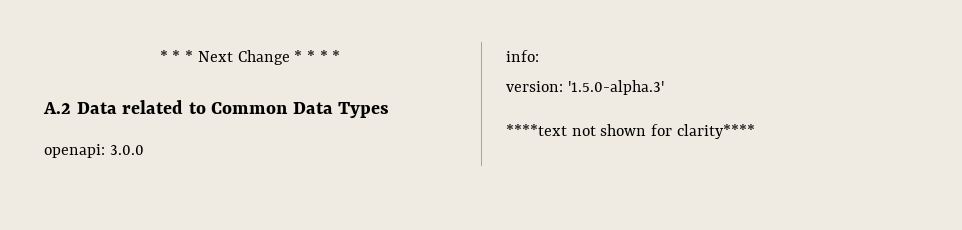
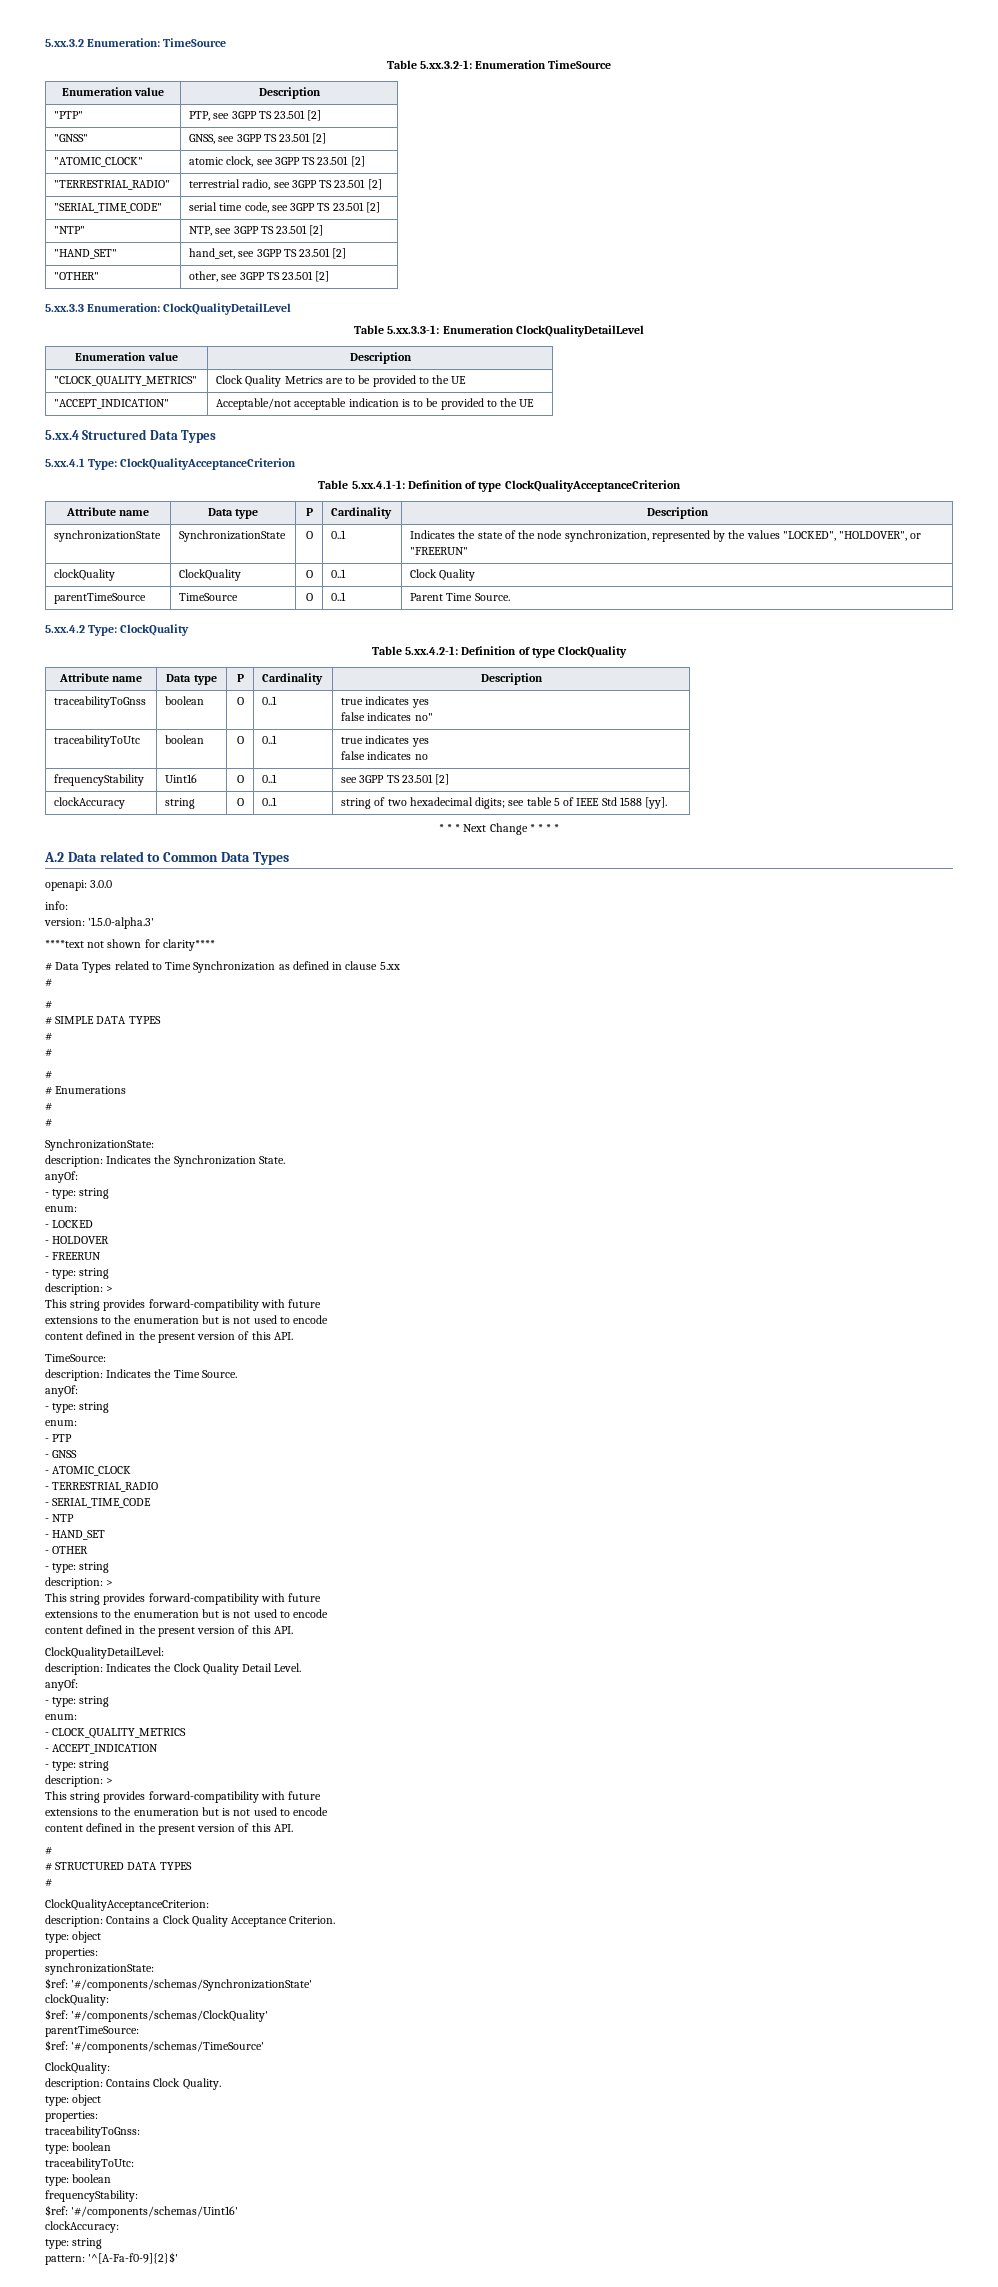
(159, 56) none -> [45,38,227,47] [386,60,612,69] [61,87,165,96] [258,87,321,99] [54,111,84,119] [189,110,322,121] [54,134,89,142] [189,133,327,144] [54,157,144,167] [189,156,365,167] [54,180,171,190] [189,179,382,190] [54,203,163,213] [189,202,380,213] [54,226,86,234] [189,225,324,236] [54,249,118,259] [189,248,347,259] [54,272,100,280] [189,271,330,282] [45,303,292,315] [354,325,644,337] [75,352,178,361] [349,352,412,364] [54,376,198,387] [216,375,467,387] [54,399,170,409] [216,398,535,410] [45,429,217,443] [45,458,297,470] [318,480,681,492] [65,507,150,516] [207,508,259,519] [305,508,313,516] [331,507,393,519] [646,507,709,519] [54,530,162,542] [179,530,287,542] [305,531,313,539] [331,530,347,539] [410,530,922,542] [410,547,469,555] [54,569,116,581] [179,569,242,581] [305,570,313,578] [331,569,347,578] [410,569,476,581] [54,593,147,604] [179,593,239,601] [305,593,313,601] [331,592,347,601] [410,593,510,601] [45,624,190,636] [371,646,628,658] [58,673,143,682] [166,674,217,685] [236,674,244,682] [262,673,324,685] [480,673,543,685] [54,696,147,708] [165,696,205,705] [236,697,244,705] [262,696,278,705] [341,696,429,708] [341,712,433,721] [54,735,141,747] [165,735,205,744] [236,736,244,744] [262,735,278,744] [341,735,429,747] [341,751,428,760] [54,774,145,786] [165,774,198,783] [236,775,244,783] [262,774,278,783] [341,774,450,785] [54,797,126,809] [165,798,196,809] [236,798,244,806] [262,797,278,806] [341,797,668,809] 5.xx.3.2 Enumeration: TimeSource // Table 5.xx.3.2-1: Enumeration TimeSource // Enumeration value | Description // "PTP" | PTP, see 3GPP TS 23.501 [2] // "GNSS" | GNSS, see 3GPP TS 23.501 [2] // "ATOMIC_CLOCK" | atomic clock, see 3GPP TS 23.501 [2] // "TERRESTRIAL_RADIO" | terrestrial radio, see 3GPP TS 23.501 [2] // "SERIAL_TIME_CODE" | serial time code, see 3GPP TS 23.501 [2] // "NTP" | NTP, see 3GPP TS 23.501 [2] // "HAND_SET" | hand_set, see 3GPP TS 23.501 [2] // "OTHER" | other, see 3GPP TS 23.501 [2] // 5.xx.3.3 Enumeration: ClockQualityDetailLevel // Table 5.xx.3.3-1: Enumeration ClockQualityDetailLevel // Enumeration value | Description // "CLOCK_QUALITY_METRICS" | Clock Quality Metrics are to be provided to the UE // "ACCEPT_INDICATION" | Acceptable/not acceptable indication is to be provided to the UE // 5.xx.4 Structured Data Types // 5.xx.4.1 Type: ClockQualityAcceptanceCriterion // Table 5.xx.4.1-1: Definition of type ClockQualityAcceptanceCriterion // Attribute name | Data type | P | Cardinality | Description // synchronizationState | SynchronizationState | O | 0..1 | Indicates the state of the node synchronization, represented by the values "LOCKED", "HOLDOVER", or "FREERUN" // clockQuality | ClockQuality | O | 0..1 | Clock Quality // parentTimeSource | TimeSource | O | 0..1 | Parent Time Source. // 5.xx.4.2 Type: ClockQuality // Table 5.xx.4.2-1: Definition of type ClockQuality // Attribute name | Data type | P | Cardinality | Description // traceabilityToGnss | boolean | O | 0..1 | true indicates yes // false indicates no" // traceabilityToUtc | boolean | O | 0..1 | true indicates yes // false indicates no // frequencyStability | Uint16 | O | 0..1 | see 3GPP TS 23.501 [2] // clockAccuracy | string | O | 0..1 | string of two hexadecimal digits; see table 5 of IEEE Std 1588 [yy]. //
(755, 131) none -> [45,961,400,973] [45,978,52,987] [45,1000,52,1009] [45,1016,161,1025] [45,1032,52,1041] [45,1048,52,1057] [45,1070,52,1079] [45,1086,127,1095] [45,1102,52,1111] [45,1118,52,1127] [45,1139,154,1151] [45,1155,285,1167] [45,1171,78,1183] [45,1188,110,1199] [45,1206,77,1212] [45,1220,94,1228] [45,1236,110,1244] [45,1252,102,1260] [45,1268,110,1279] [45,1283,114,1295] [45,1299,322,1311] [45,1315,329,1324] [45,1331,293,1343] [45,1354,106,1362] [45,1369,237,1381] [45,1385,78,1397] [45,1402,110,1413] [45,1420,77,1426] [45,1434,73,1442] [45,1450,78,1458] [45,1466,132,1476] [45,1482,159,1492] [45,1498,152,1508] [45,1514,75,1522] [45,1530,106,1540] [45,1546,89,1554] [45,1562,110,1573] [45,1577,114,1589] [45,1593,322,1605] [45,1609,329,1618] [45,1625,293,1637] [45,1647,164,1659] [45,1663,302,1675] [45,1679,78,1691] [45,1696,110,1707] [45,1714,77,1720] [45,1728,187,1739] [45,1744,159,1754] [45,1760,110,1771] [45,1775,114,1787] [45,1791,322,1803] [45,1807,329,1816] [45,1823,293,1835] [45,1846,52,1855] [45,1862,192,1871] [45,1878,52,1887] [45,1899,209,1911] [45,1915,336,1927] [45,1931,102,1943] [45,1948,98,1959] [45,1963,154,1975] [45,1978,313,1991] [45,1994,109,2006] [45,2009,269,2022] [45,2026,139,2037] [45,2040,265,2053] [45,2062,110,2074] [45,2078,221,2090] [45,2094,102,2106] [45,2111,98,2122] [45,2126,140,2138] [45,2142,112,2154] [45,2158,134,2170] [45,2174,112,2186] [45,2190,138,2202] [45,2205,239,2218] [45,2221,119,2233] [45,2238,103,2249] [45,2252,179,2265] // # Data Types related to Time Synchronization as defined in clause 5.xx // # // # // # SIMPLE DATA TYPES // # // # // # // # Enumerations // # // # // SynchronizationState: // description: Indicates the Synchronization State. // anyOf: // - type: string // enum: // - LOCKED // - HOLDOVER // - FREERUN // - type: string // description: > // This string provides forward-compatibility with future // extensions to the enumeration but is not used to encode // content defined in the present version of this API. // TimeSource: // description: Indicates the Time Source. // anyOf: // - type: string // enum: // - PTP // - GNSS // - ATOMIC_CLOCK // - TERRESTRIAL_RADIO // - SERIAL_TIME_CODE // - NTP // - HAND_SET // - OTHER // - type: string // description: > // This string provides forward-compatibility with future // extensions to the enumeration but is not used to encode // content defined in the present version of this API. // ClockQualityDetailLevel: // description: Indicates the Clock Quality Detail Level. // anyOf: // - type: string // enum: // - CLOCK_QUALITY_METRICS // - ACCEPT_INDICATION // - type: string // description: > // This string provides forward-compatibility with future // extensions to the enumeration but is not used to encode // content defined in the present version of this API. // # // # STRUCTURED DATA TYPES // # // ClockQualityAcceptanceCriterion: // description: Contains a Clock Quality Acceptance Criterion. // type: object // properties: // synchronizationState: // $ref: '#/components/schemas/SynchronizationState' // clockQuality: // $ref: '#/components/schemas/ClockQuality' // parentTimeSource: // $ref: '#/components/schemas/TimeSource' // ClockQuality: // description: Contains Clock Quality. // type: object // properties: // traceabilityToGnss: // type: boolean // traceabilityToUtc: // type: boolean // frequencyStability: // $ref: '#/components/schemas/Uint16' // clockAccuracy: // type: string // pattern: '^[A-Fa-f0-9]{2}$'

